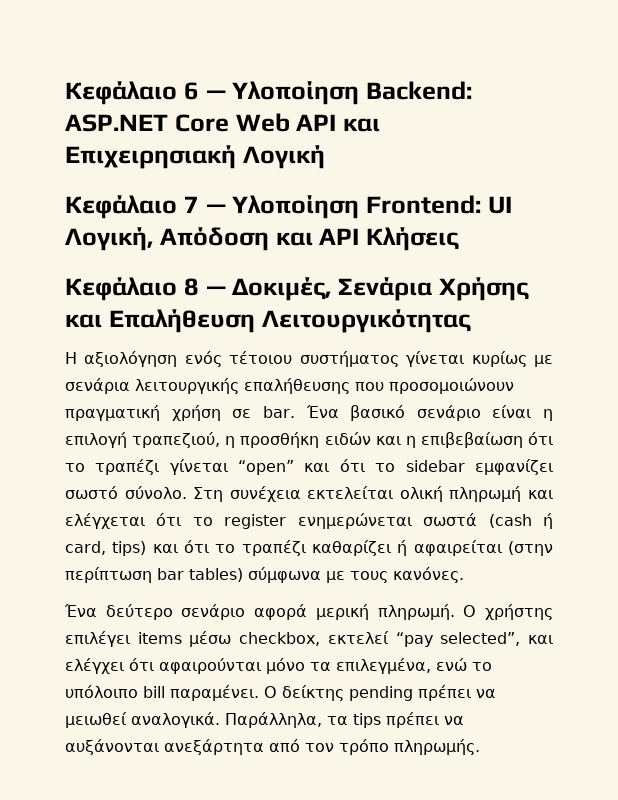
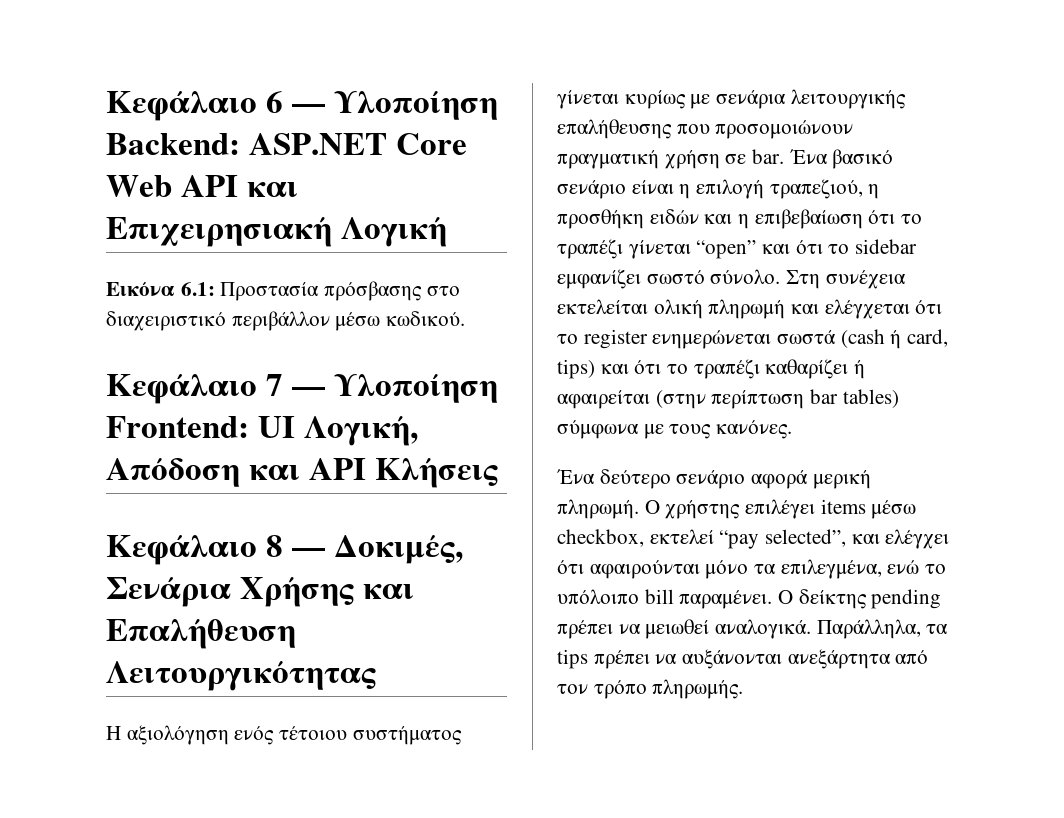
(325, 157) none -> [106,281,460,301] [106,311,466,331] // Εικόνα 6.1: Προστασία πρόσβασης στο διαχειριστικό περιβάλλον μέσω κωδικού.

